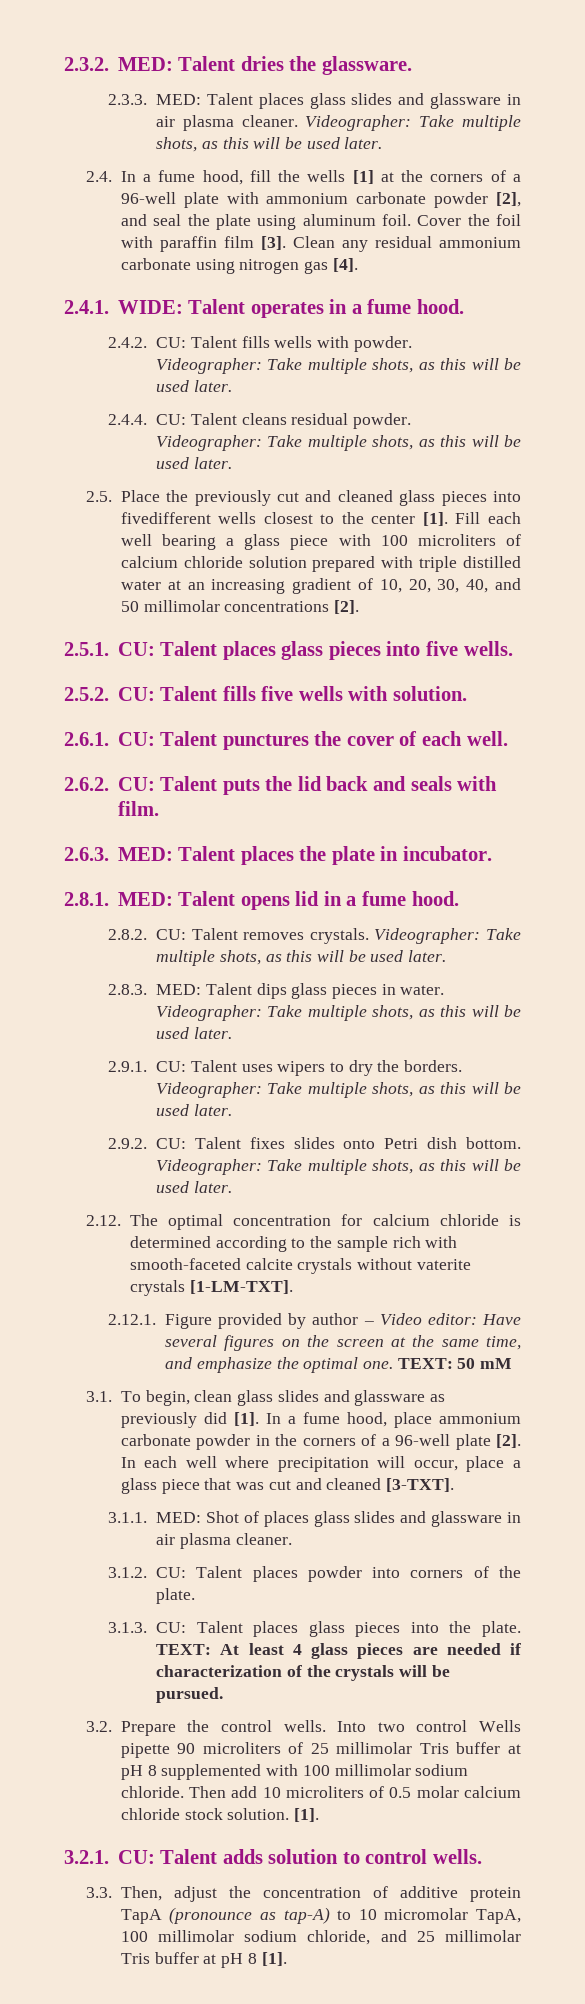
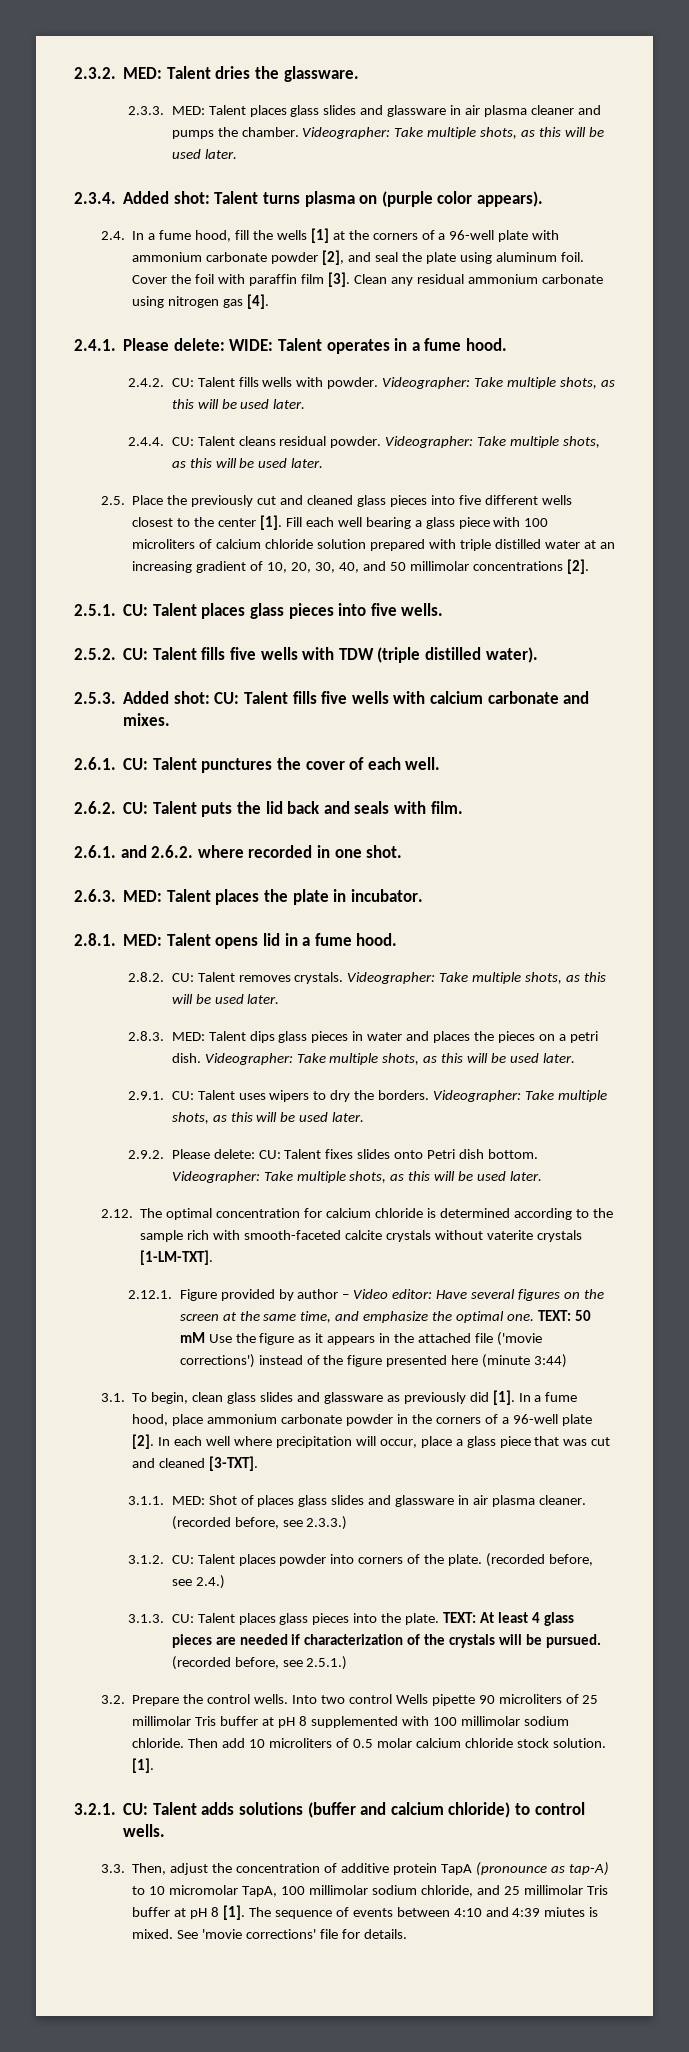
[241,115,298,127] cleaner. -> [530,105,601,115] [171,127,299,139] cleaner and pumps the chamber.
(383, 143) none -> [74,191,543,207] // 2.3.4. Added shot: Talent turns plasma on (purple color appears).
(109, 307) none -> [123,338,225,351] Please delete:
[120,512,211,524] fivedifferent -> [458,495,538,505] five different
[392,686,467,701] solution. -> [338,647,538,663] [74,691,590,704] [123,713,171,726] TDW (triple distilled water). // 2.5.3. Added shot: CU: Talent fills five wells with calcium carbonate and mixes.
(159, 808) none -> [74,845,403,858] // 2.6.1. and 2.6.2. where recorded in one shot.
[400,985,445,995] water. -> [367,1031,598,1043] [171,1053,201,1063] water and places the pieces on a petri dish.
(148, 1143) none -> [171,1149,255,1159] Please delete:
(513, 1363) none -> [208,1332,542,1346] [179,1354,568,1368] Use the figure as it appears in the attached file ('movie corrections') instead of the figure presented here (minute 3:44)
(292, 1539) none -> [171,1516,348,1530] (recorded before, see 2.3.3.)
(196, 1596) none -> [485,1553,593,1567] [171,1575,225,1589] (recorded before, see 2.4.)
(224, 1695) none -> [171,1656,348,1670] (recorded before, see 2.5.1.)
[268,1849,339,1864] solution -> [239,1802,511,1818] solutions (buffer and calcium chloride)
(287, 1959) none -> [249,1907,599,1919] [132,1929,407,1939] The sequence of events between 4:10 and 4:39 miutes is mixed. See 'movie corrections' file for details.

